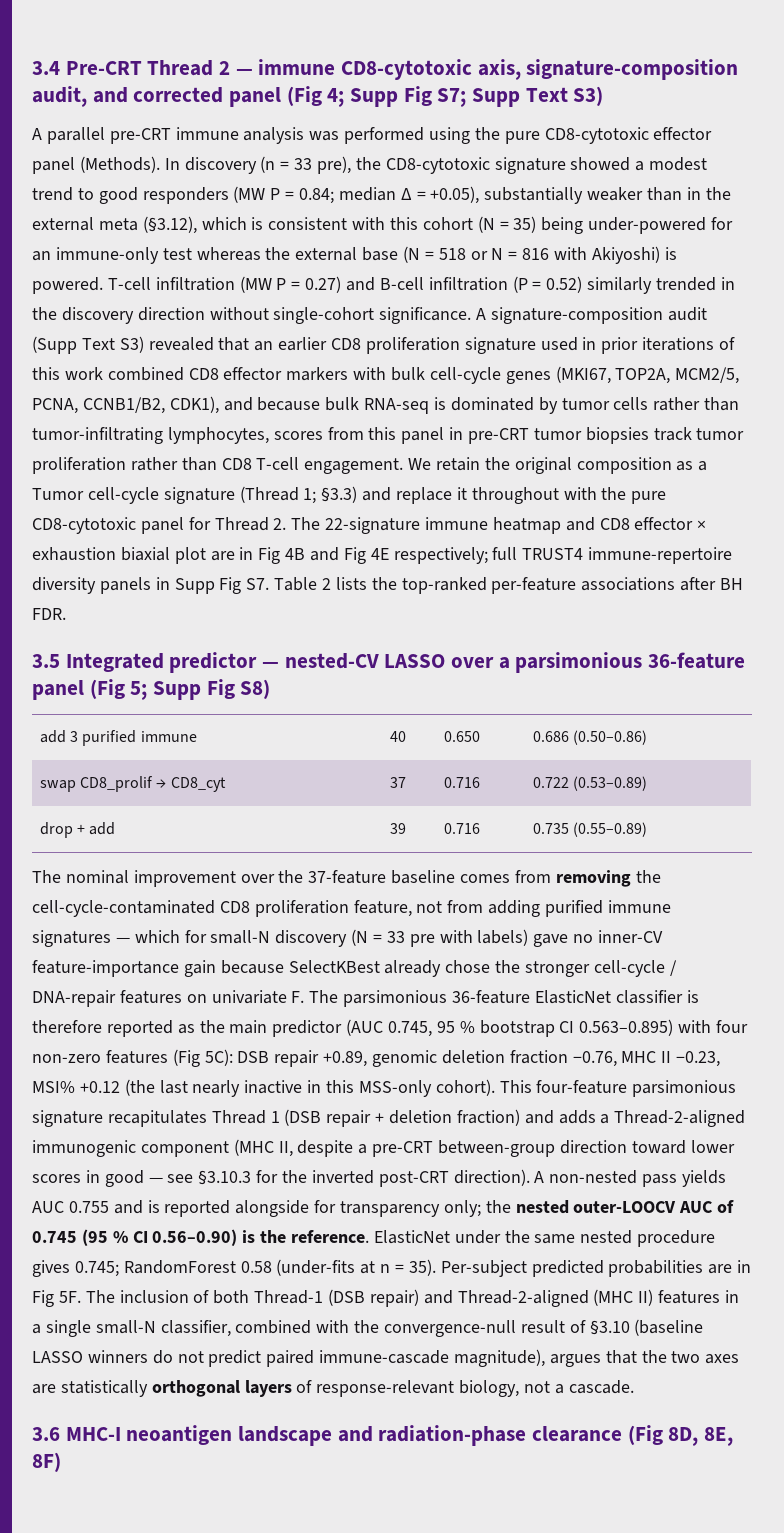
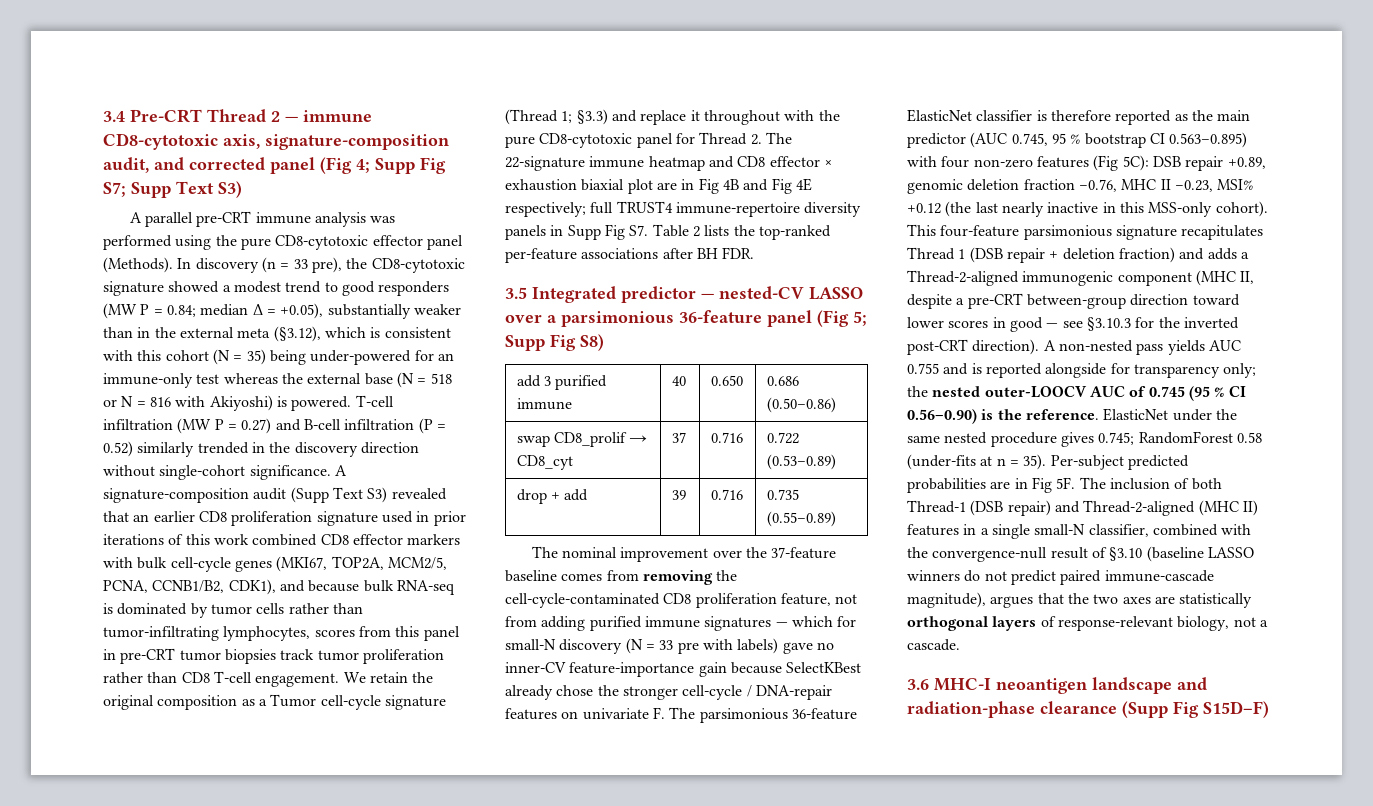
[627,1425,734,1446] [32,1452,61,1472] (Fig 8D, 8E, 8F) -> [1122,701,1269,718] (Supp Fig S15D–F)

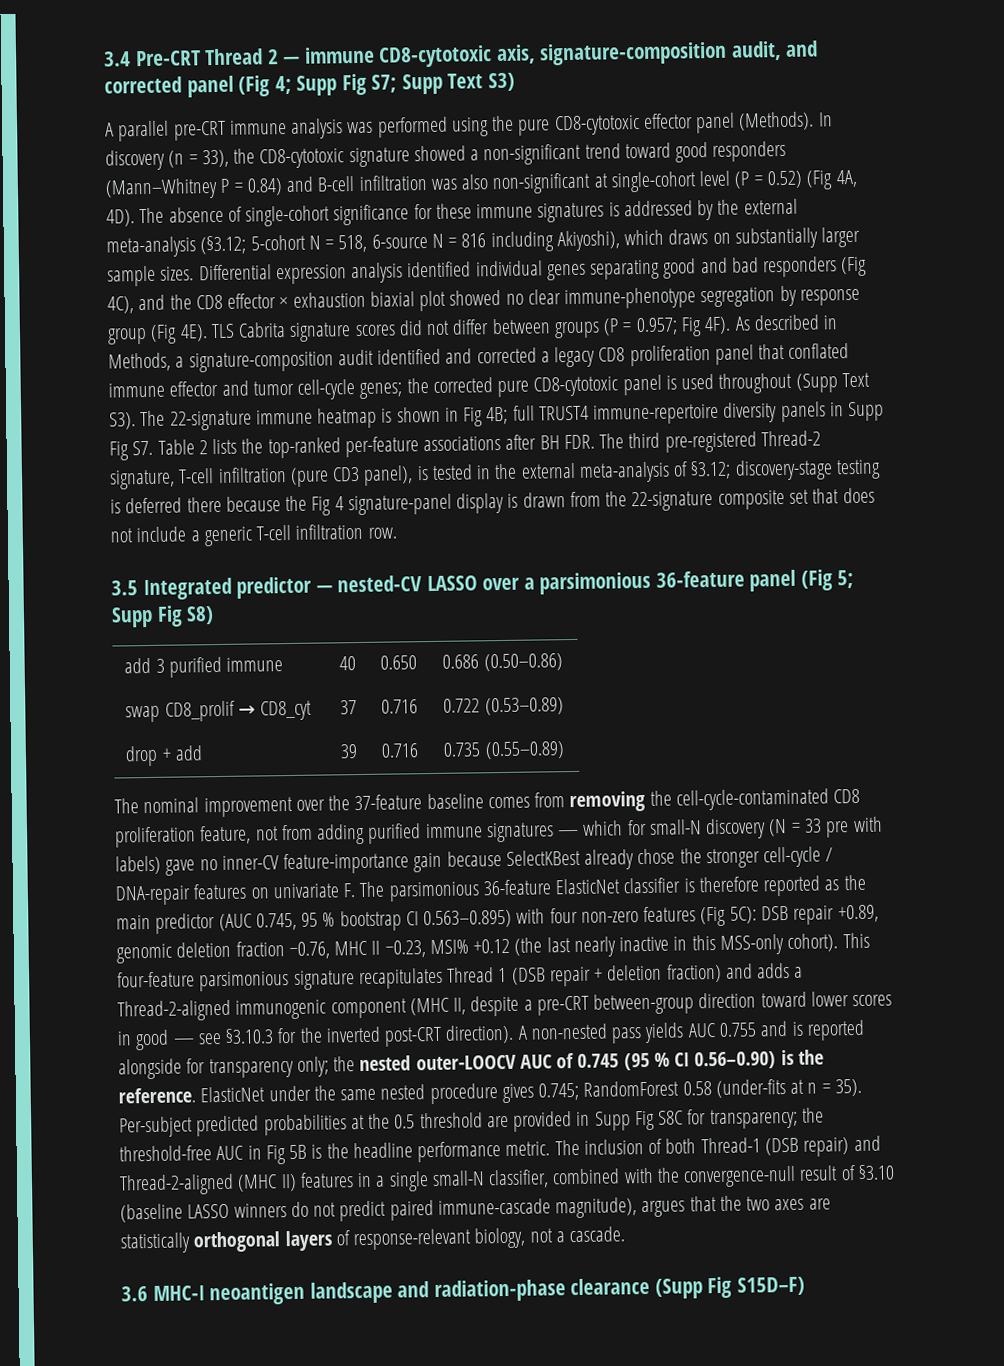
[293,257,342,273] 33 pre), -> [201,149,229,168] 33),
[233,281,338,293] modest trend to -> [483,142,671,166] non-significant trend toward
[103,303,461,319] [103,326,451,342] [103,349,454,365] [103,372,452,388] [103,395,394,411] [103,418,446,434] [103,441,419,457] [103,465,347,480] [103,487,447,503] [103,511,466,526] [103,534,461,546] [103,556,447,572] [103,579,455,595] [103,603,363,618] [103,626,460,641] [103,648,444,664] [103,671,434,687] [103,694,446,710] [505,109,840,125] [505,132,792,148] [505,156,734,171] (MW P = 0.84; median Δ = +0.05), substantially weaker than in the external meta (§3.12), which is consistent with this cohort (N = 35) being under-powered for an immune-only test whereas the external base (N = 518 or N = 816 with Akiyoshi) is powered. T-cell infiltration (MW P = 0.27) and B-cell infiltration (P = 0.52) similarly trended in the discovery direction without single-cohort significance. A signature-composition audit (Supp Text S3) revealed that an earlier CD8 proliferation signature used in prior iterations of this work combined CD8 effector markers with bulk cell-cycle genes (MKI67, TOP2A, MCM2/5, PCNA, CCNB1/B2, CDK1), and because bulk RNA-seq is dominated by tumor cells rather than tumor-infiltrating lymphocytes, scores from this panel in pre-CRT tumor biopsies track tumor proliferation rather than CD8 T-cell engagement. We retain the original composition as a Tumor cell-cycle signature (Thread 1; §3.3) and replace it throughout with the pure CD8-cytotoxic panel for Thread 2. The 22-signature immune heatmap and -> [105,169,858,200] [106,198,798,227] [106,226,861,258] [107,256,868,287] [107,294,192,314] (Mann–Whitney P = 0.84) and B-cell infiltration was also non-significant at single-cohort level (P = 0.52) (Fig 4A, 4D). The absence of single-cohort significance for these immune signatures is addressed by the external meta-analysis (§3.12; 5-cohort N = 518, 6-source N = 816 including Akiyoshi), which draws on substantially larger sample sizes. Differential expression analysis identified individual genes separating good and bad responders (Fig 4C), and the
[656,178,812,194] [505,202,586,217] are in Fig 4B and Fig 4E respectively; -> [449,285,860,310] [107,314,839,345] [108,343,850,373] [108,372,870,400] [109,406,509,431] showed no clear immune-phenotype segregation by response group (Fig 4E). TLS Cabrita signature scores did not differ between groups (P = 0.957; Fig 4F). As described in Methods, a signature-composition audit identified and corrected a legacy CD8 proliferation panel that conflated immune effector and tumor cell-cycle genes; the corrected pure CD8-cytotoxic panel is used throughout (Supp Text S3). The 22-signature immune heatmap is shown in Fig 4B;
(755, 253) none -> [599,430,821,453] [109,459,881,490] [110,487,875,516] [110,523,397,547] The third pre-registered Thread-2 signature, T-cell infiltration (pure CD3 panel), is tested in the external meta-analysis of §3.12; discovery-stage testing is deferred there because the Fig 4 signature-panel display is drawn from the 22-signature composite set that does not include a generic T-cell infiltration row.
[990,477,1076,493] are in Fig 5F. -> [350,1107,824,1132] [119,1141,551,1165] at the 0.5 threshold are provided in Supp Fig S8C for transparency; the threshold-free AUC in Fig 5B is the headline performance metric.

